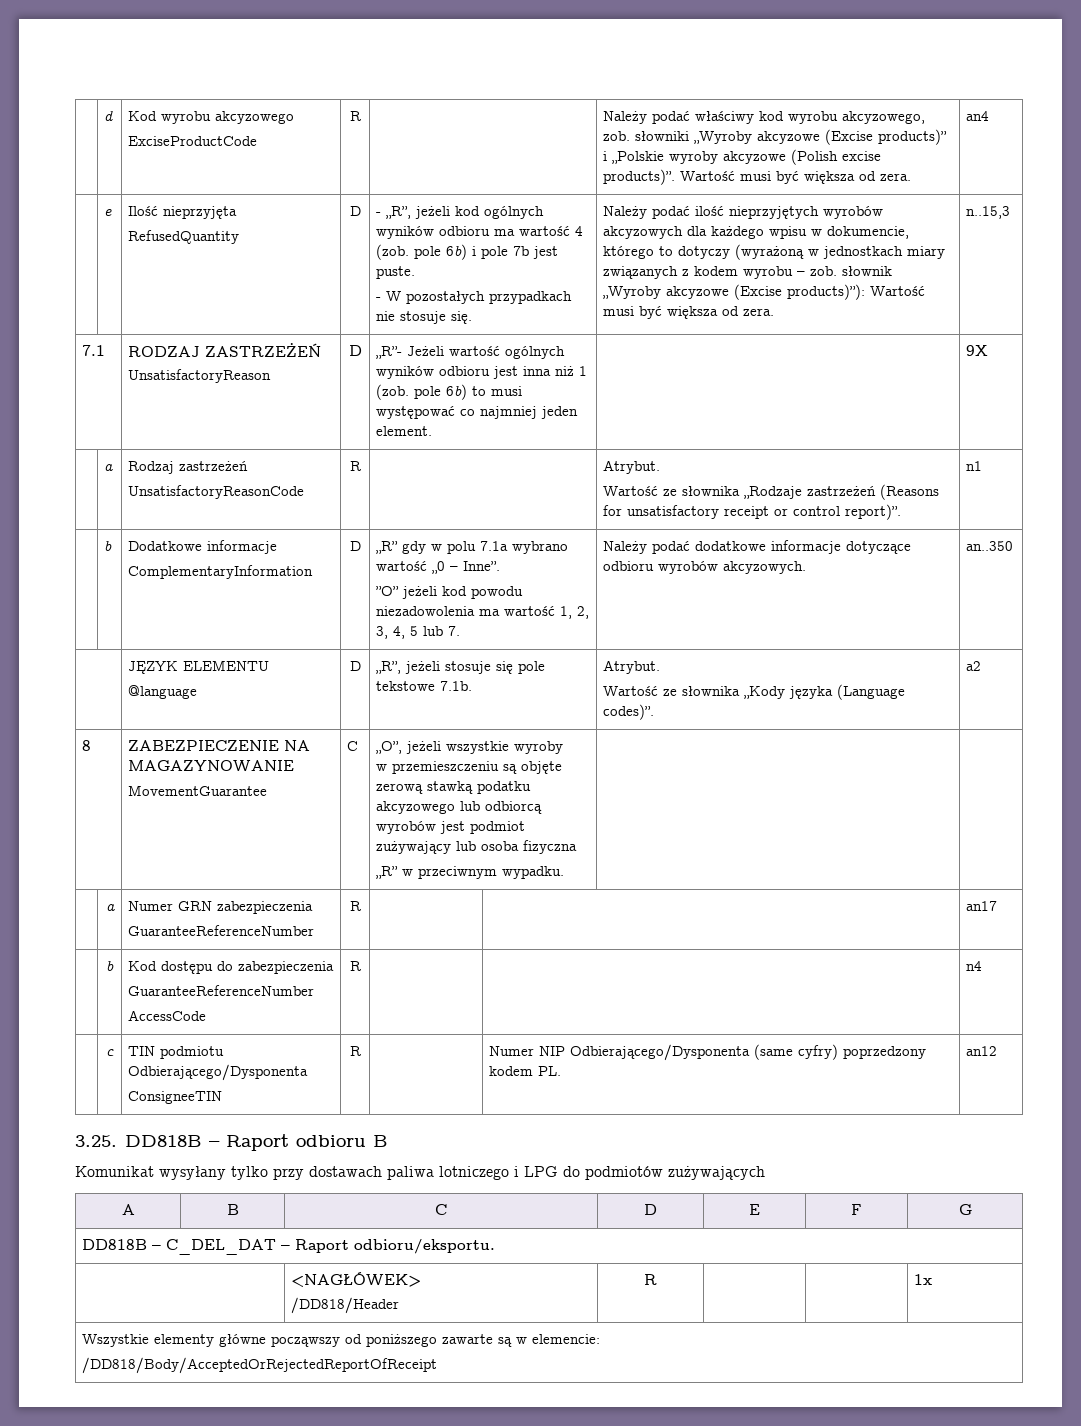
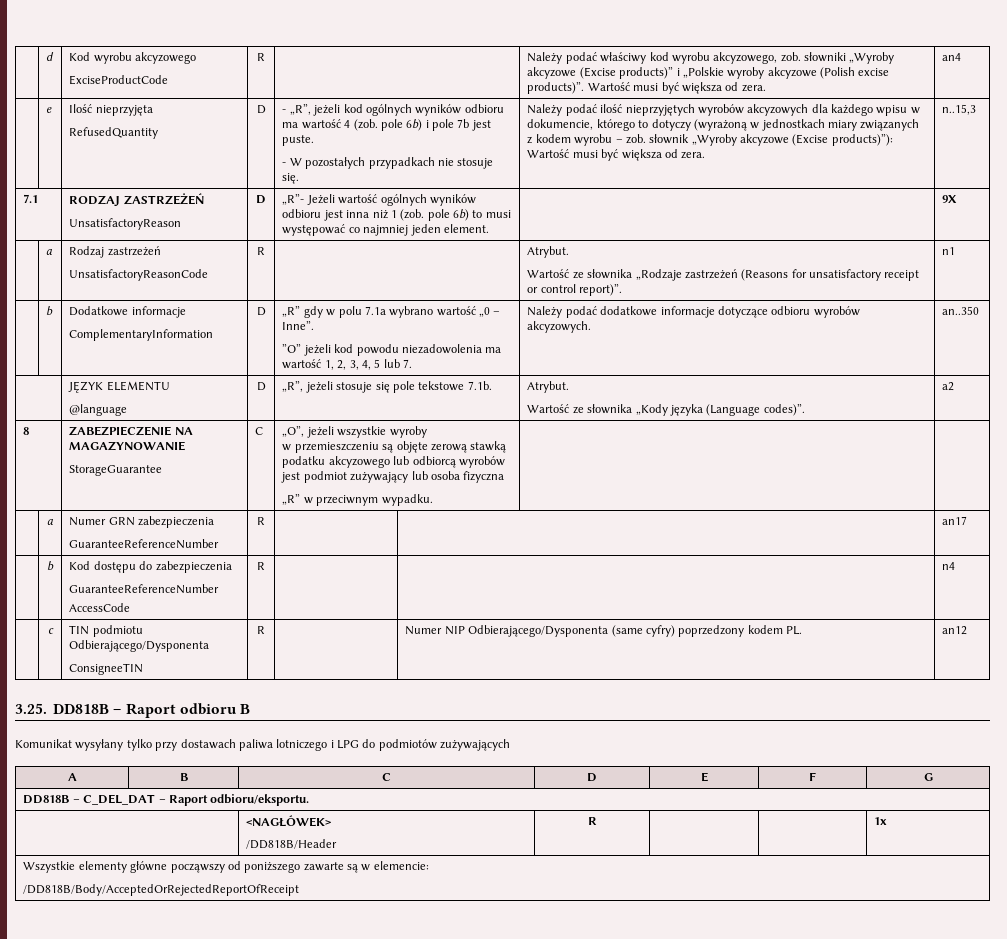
[128,785,268,796] MovementGuarantee -> [69,465,163,476] StorageGuarantee
[291,1297,400,1314] /DD818/Header -> [246,839,338,849] /DD818B/Header
[82,1357,438,1374] /DD818/Body/AcceptedOrRejectedReportOfReceipt -> [23,884,300,896] /DD818B/Body/AcceptedOrRejectedReportOfReceipt

